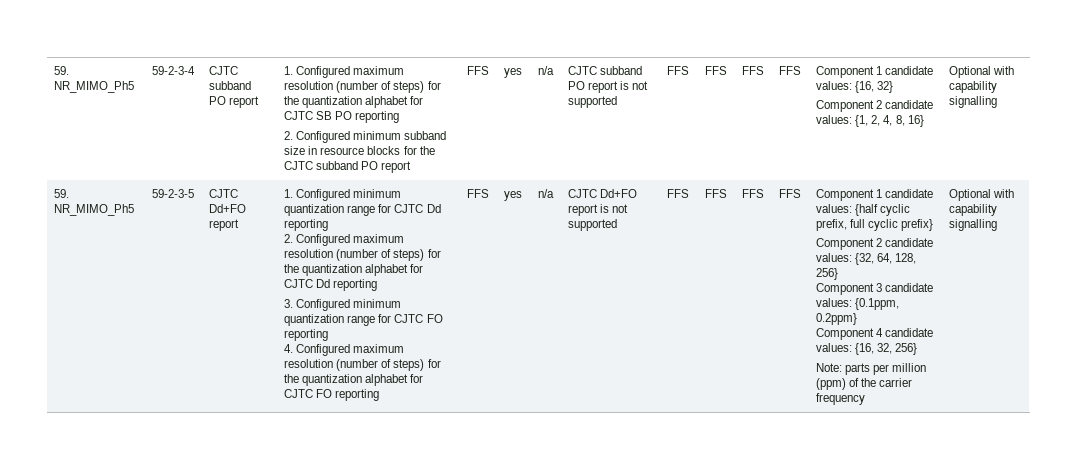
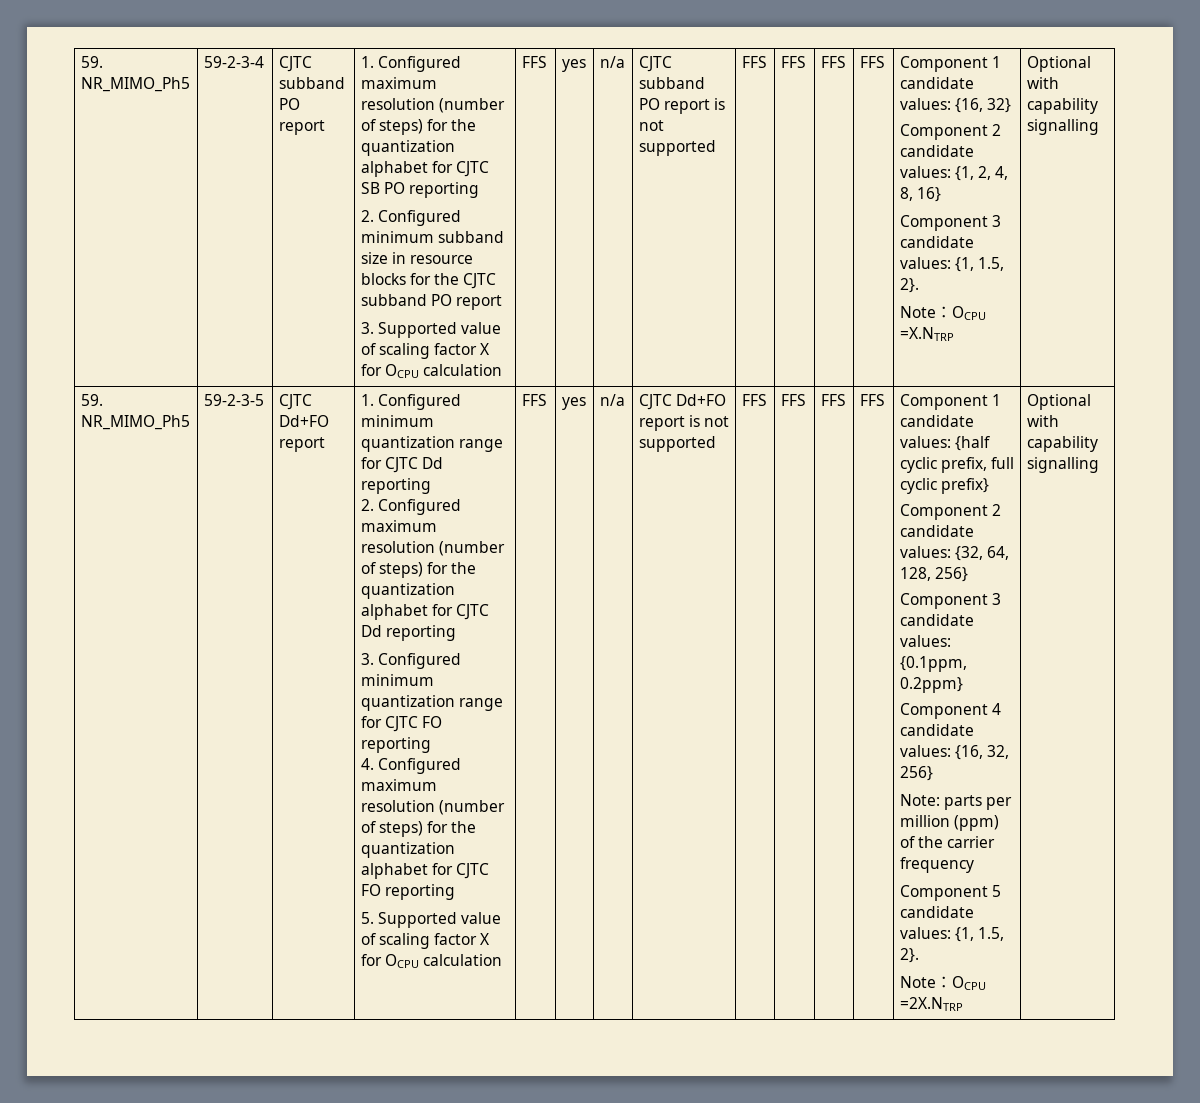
(412, 167) none -> [360,322,502,338] [360,343,491,359] [360,364,503,378] // 3. Supported value of scaling factor X for OCPU calculation
(924, 121) none -> [899,215,1001,231] [899,236,974,248] [899,257,1005,272] [899,278,919,293] [899,306,986,320] [899,327,954,341] // Component 3 candidate values: {1, 1.5, 2}. // Note：OCPU =X.NTRP
(380, 395) none -> [360,912,502,928] [360,933,491,949] [360,954,503,968] // 5. Supported value of scaling factor X for OCPU calculation
(866, 399) none -> [899,885,1001,901] [899,906,974,918] [899,927,1005,942] [899,948,919,963] [899,976,986,990] [899,997,963,1011] // Component 5 candidate values: {1, 1.5, 2}. // Note：OCPU =2X.NTRP

